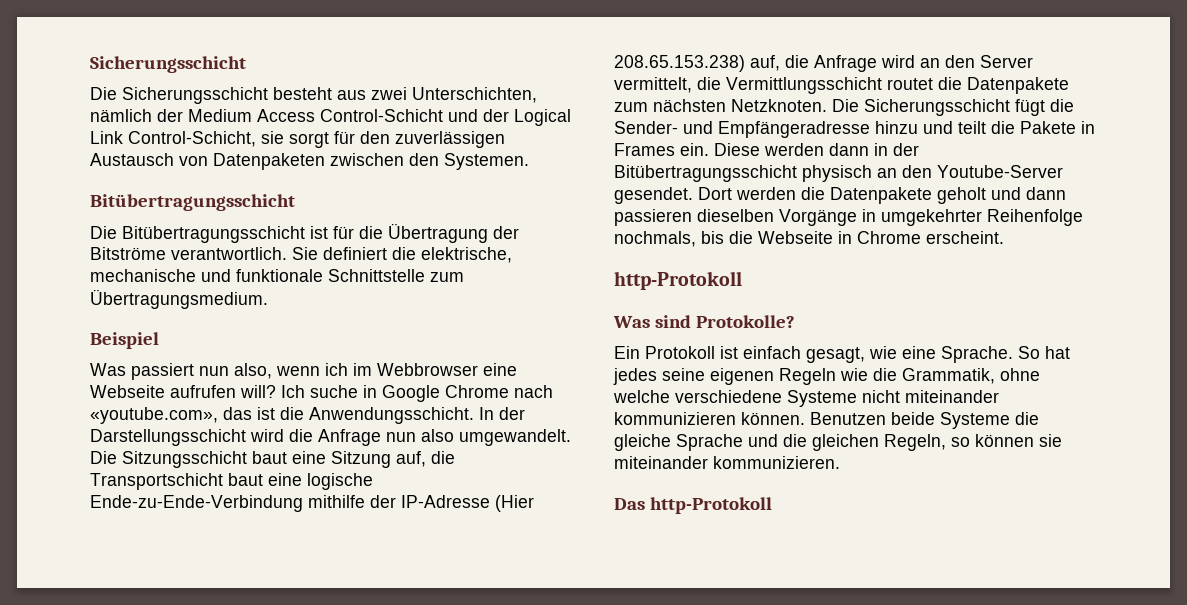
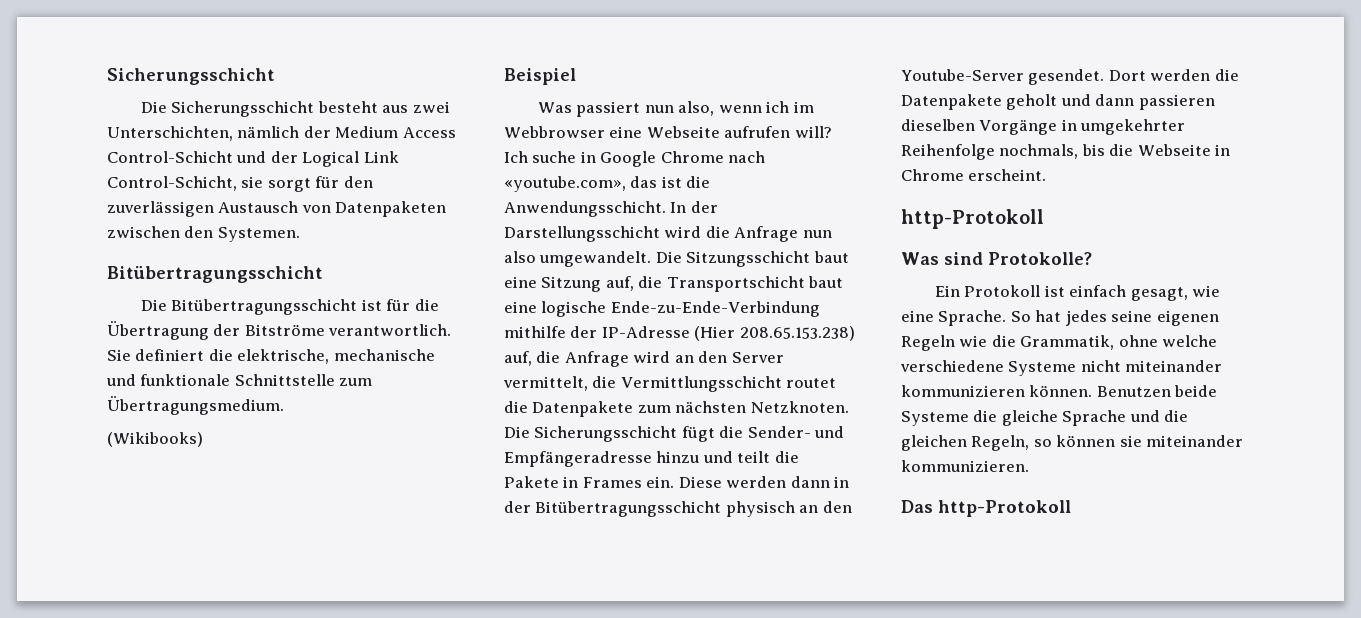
(268, 299) none -> [107,432,203,447] // (Wikibooks)

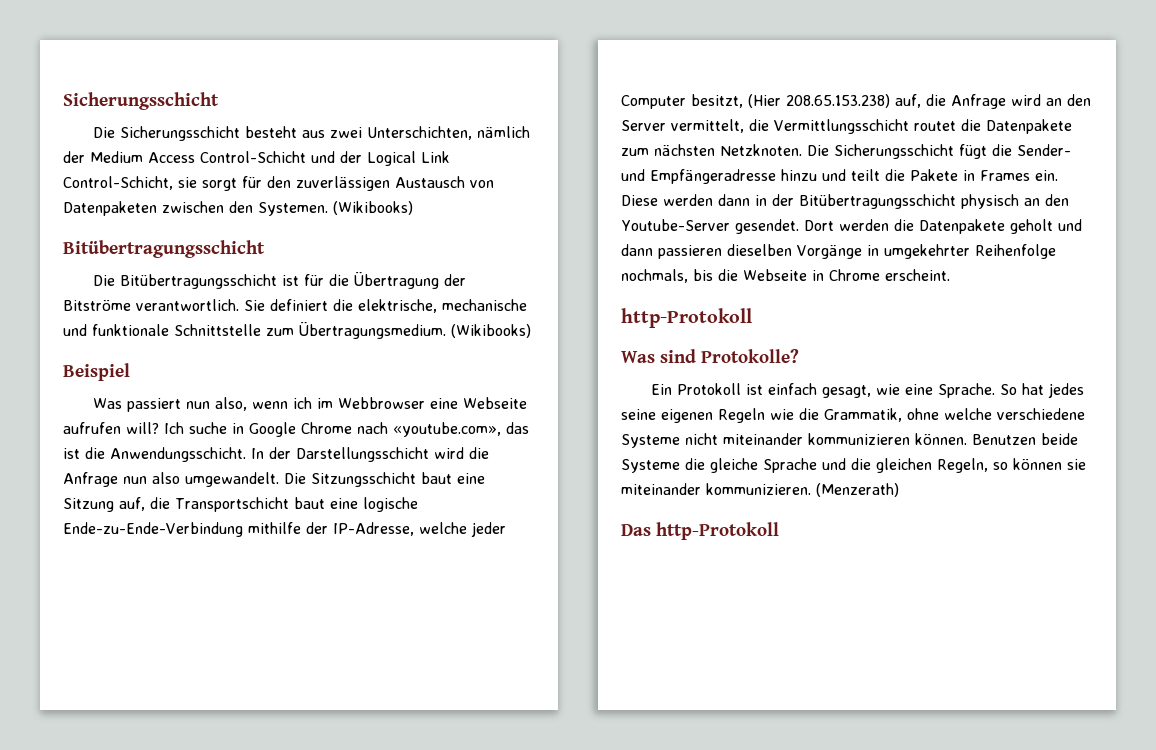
(300, 234) none -> [333,201,413,215] (Wikibooks)
(284, 405) // -> (446, 330) none
[601,326,690,338] IP-Adresse -> [333,522,506,537] [621,94,743,109] IP-Adresse, welche jeder Computer besitzt,
(1029, 466) none -> [816,483,899,497] (Menzerath)

